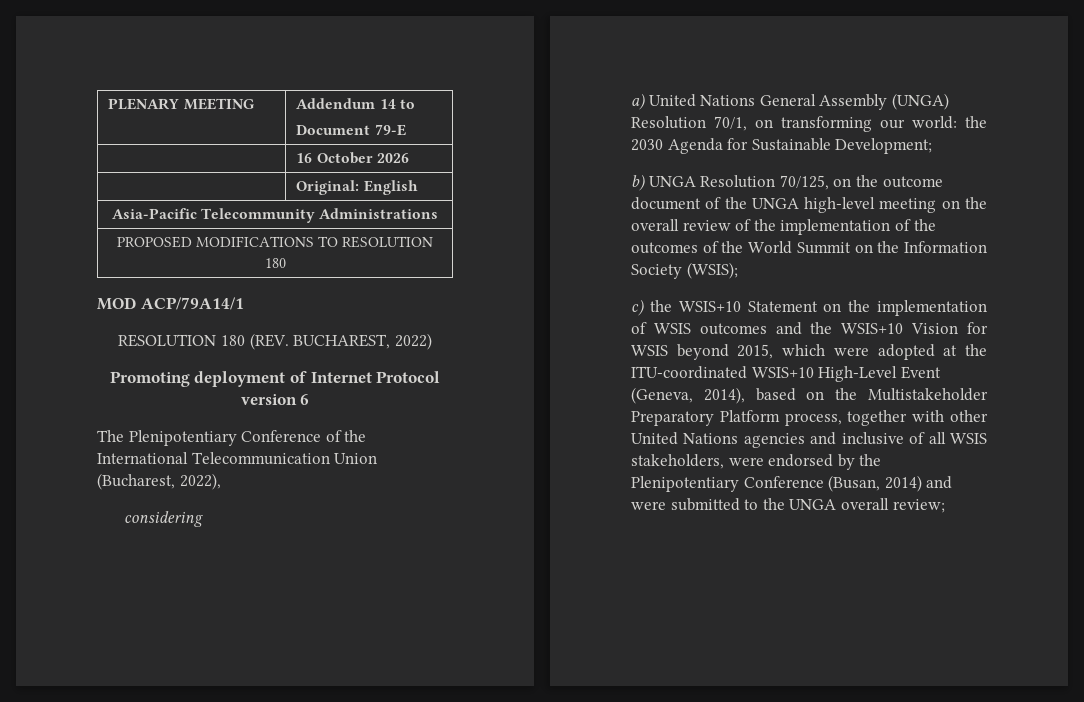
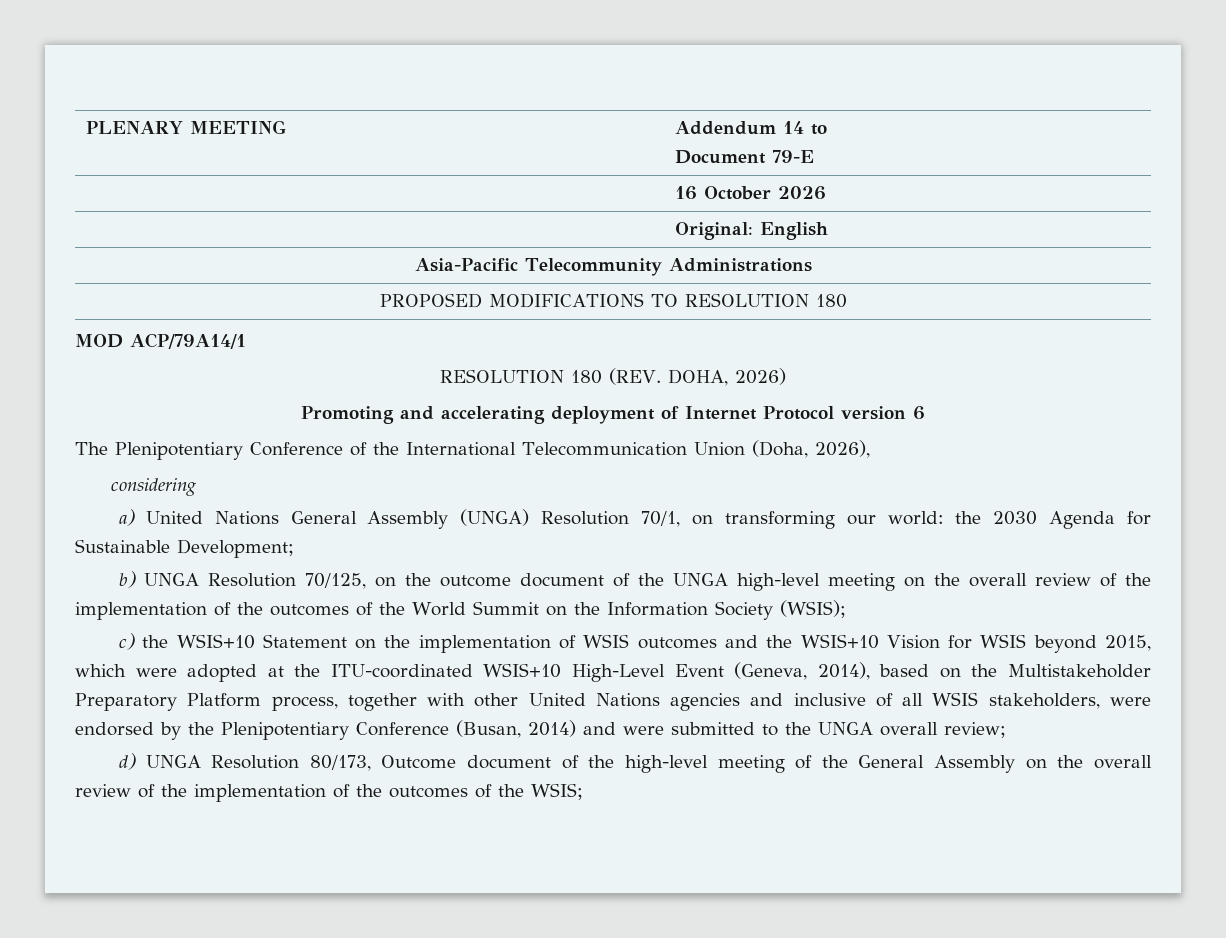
[293,333,432,350] BUCHAREST, 2022) -> [667,368,786,386] DOHA, 2026)
(190, 379) none -> [400,406,545,424] and accelerating
[97,473,221,490] (Bucharest, 2022), -> [751,440,870,458] (Doha, 2026),
(945, 506) none -> [118,753,1152,773] [75,783,583,802] // d) UNGA Resolution 80/173, Outcome document of the high-level meeting of the General Assembly on the overall review of the implementation of the outcomes of the WSIS;

